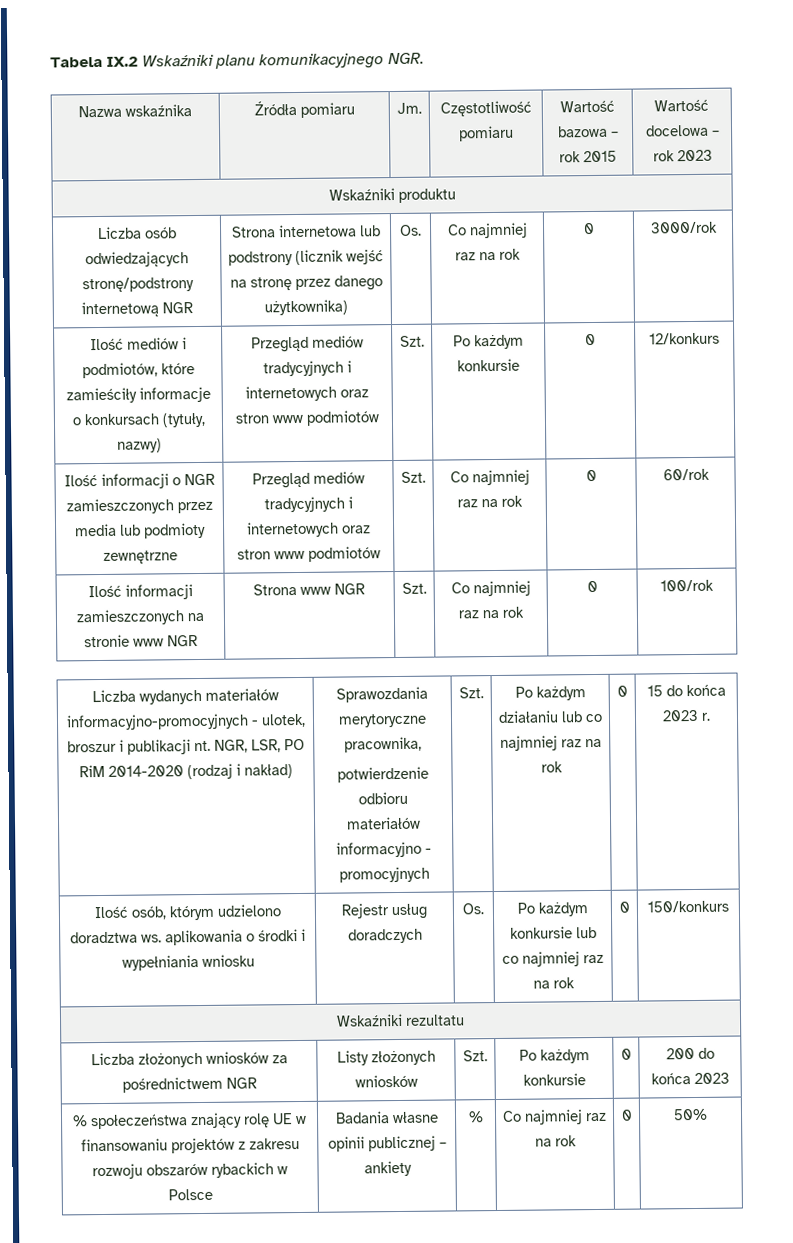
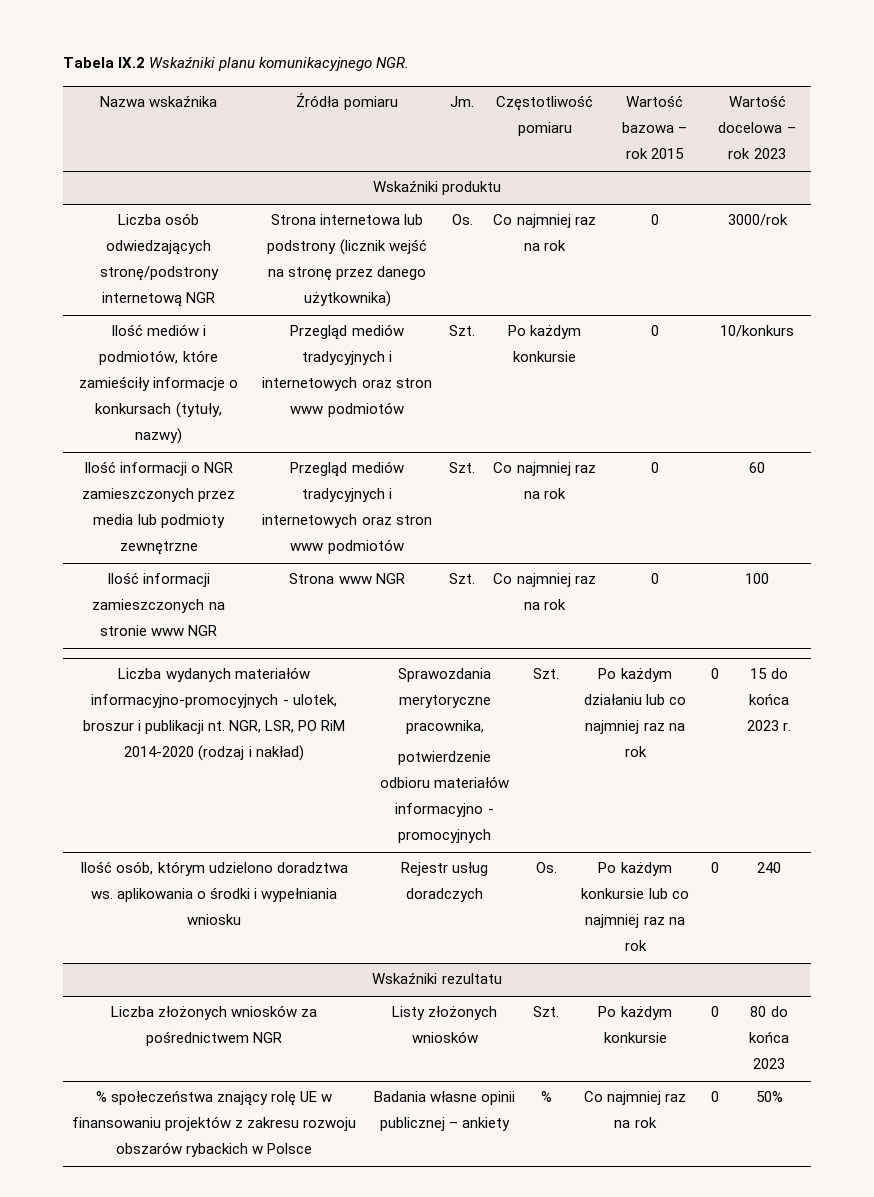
[649,332,720,345] 12/konkurs -> [720,325,794,337] 10/konkurs
[662,468,710,481] 60/rok -> [749,462,765,473] 60
[660,579,714,592] 100/rok -> [745,573,769,584] 100
[647,900,729,913] 150/konkurs -> [757,862,781,873] 240
[665,1048,695,1060] 200 -> [750,1006,767,1017] 80

